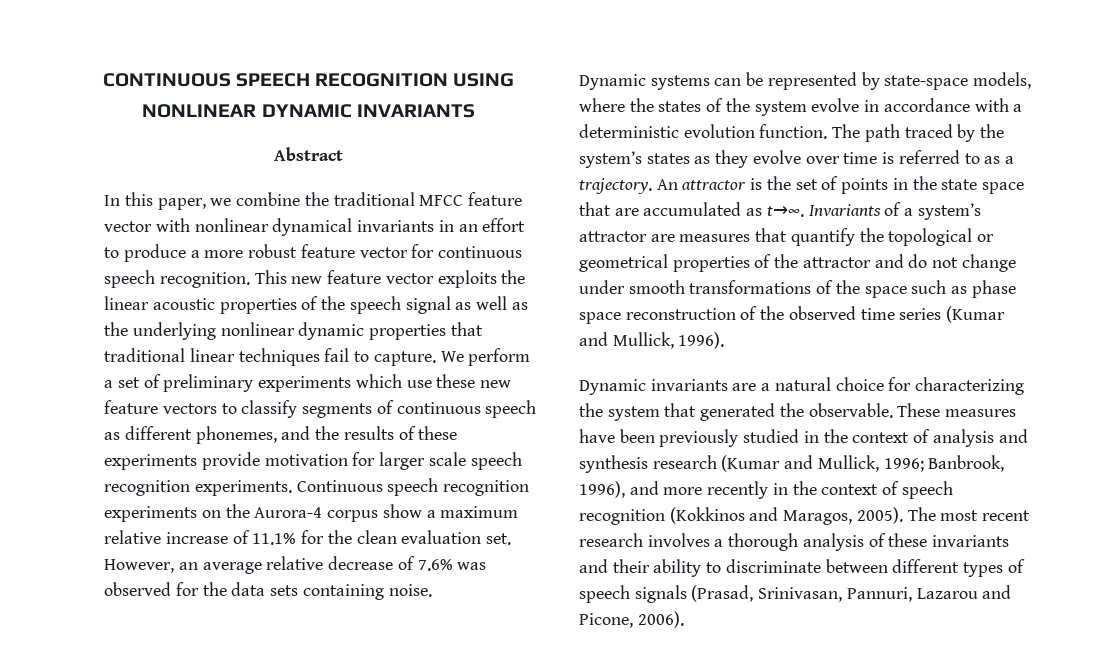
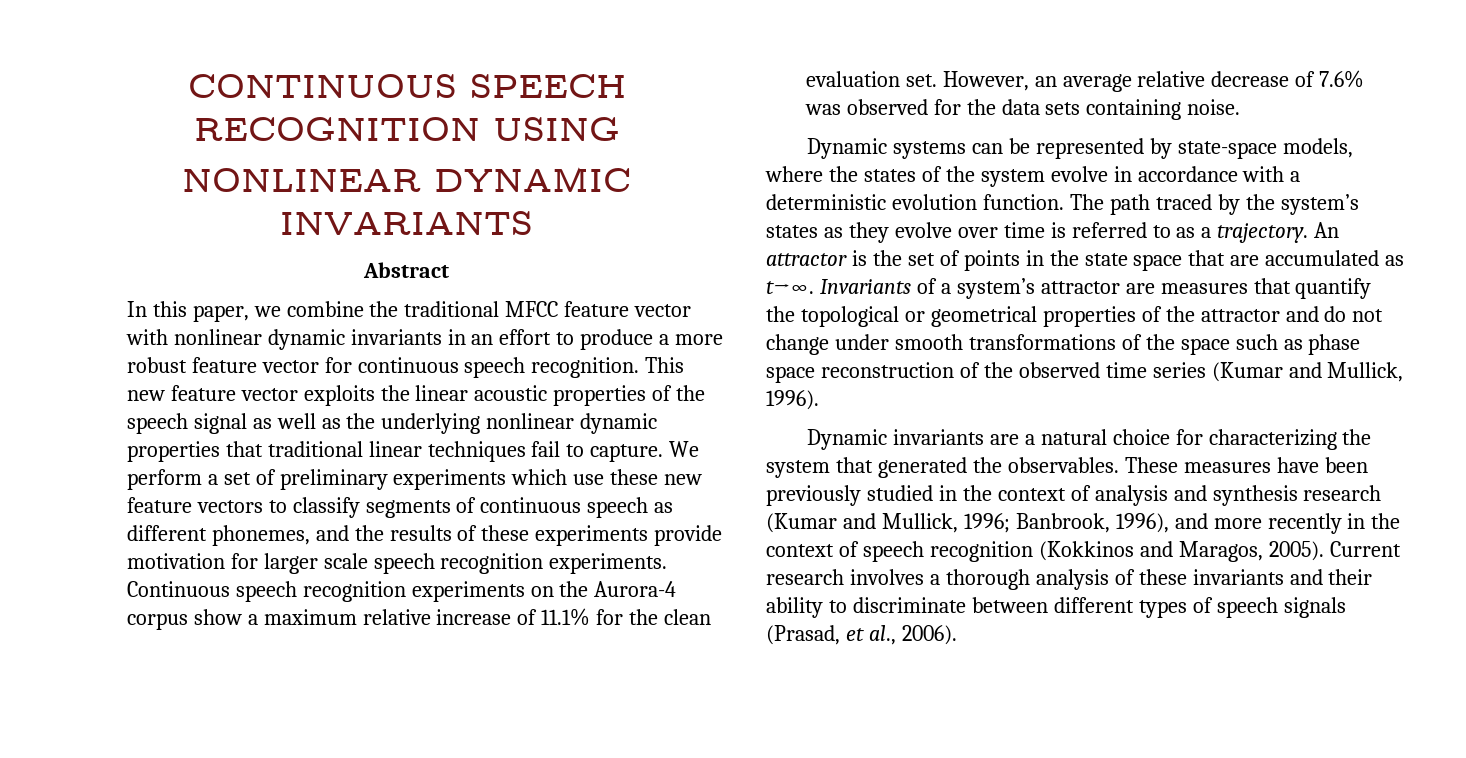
[272,218,353,236] dynamical -> [267,329,345,350] dynamic
[808,403,893,418] observable. -> [1007,457,1119,473] observables.
[907,507,1031,521] The most recent -> [1329,541,1401,557] Current
[758,585,1012,602] [579,613,633,628] Srinivasan, Pannuri, Lazarou and Picone, -> [845,625,896,645] et al.,

